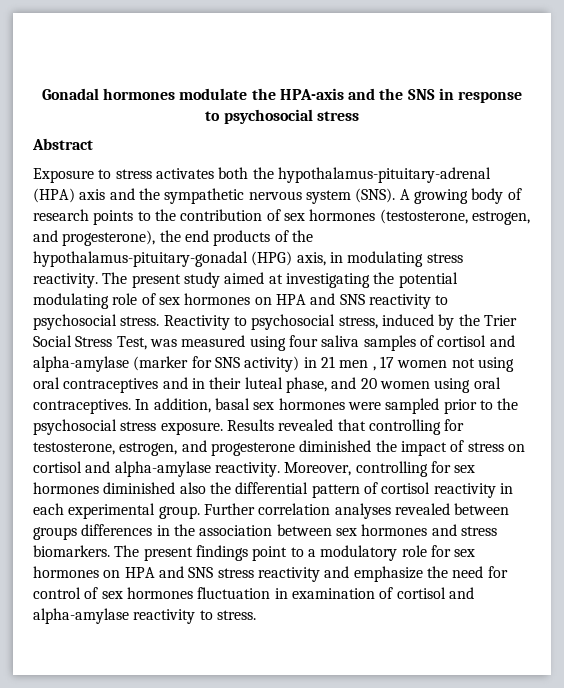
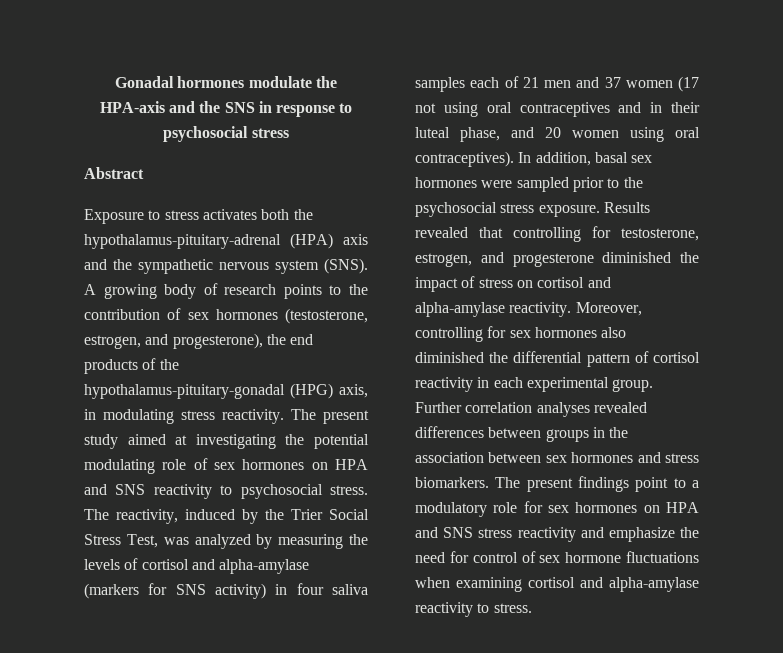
[163,314,378,330] Reactivity to psychosocial stress, -> [84,509,178,524] The reactivity,
[181,335,515,351] [33,356,189,372] measured using four saliva samples of cortisol and alpha-amylase (marker -> [194,534,368,549] [84,558,310,574] [84,583,139,599] analyzed by measuring the levels of cortisol and alpha-amylase (markers
[320,356,448,371] 21 men , 17 women -> [296,583,368,595] [415,76,699,92] four saliva samples each of 21 men and 37 women (17
[33,399,131,414] contraceptives. -> [415,151,514,167] contraceptives).
[103,482,206,494] diminished also -> [601,327,627,338] [415,352,484,363] also diminished
(450, 509) none -> [415,426,484,438] differences
[81,524,153,536] differences -> (589, 435) none
[126,587,394,599] hormones fluctuation in examination of -> [565,551,699,563] [415,577,522,592] hormone fluctuations when examining

